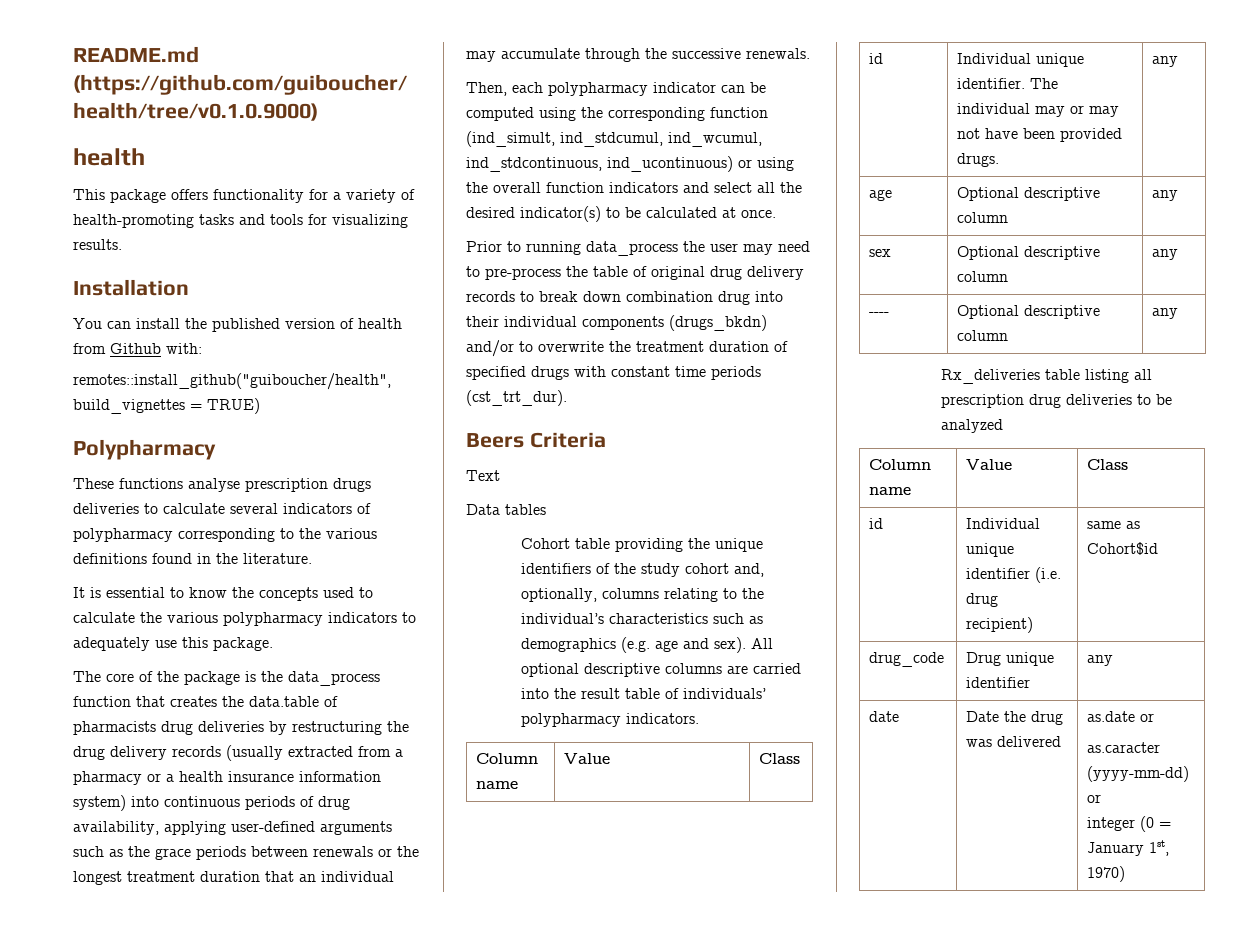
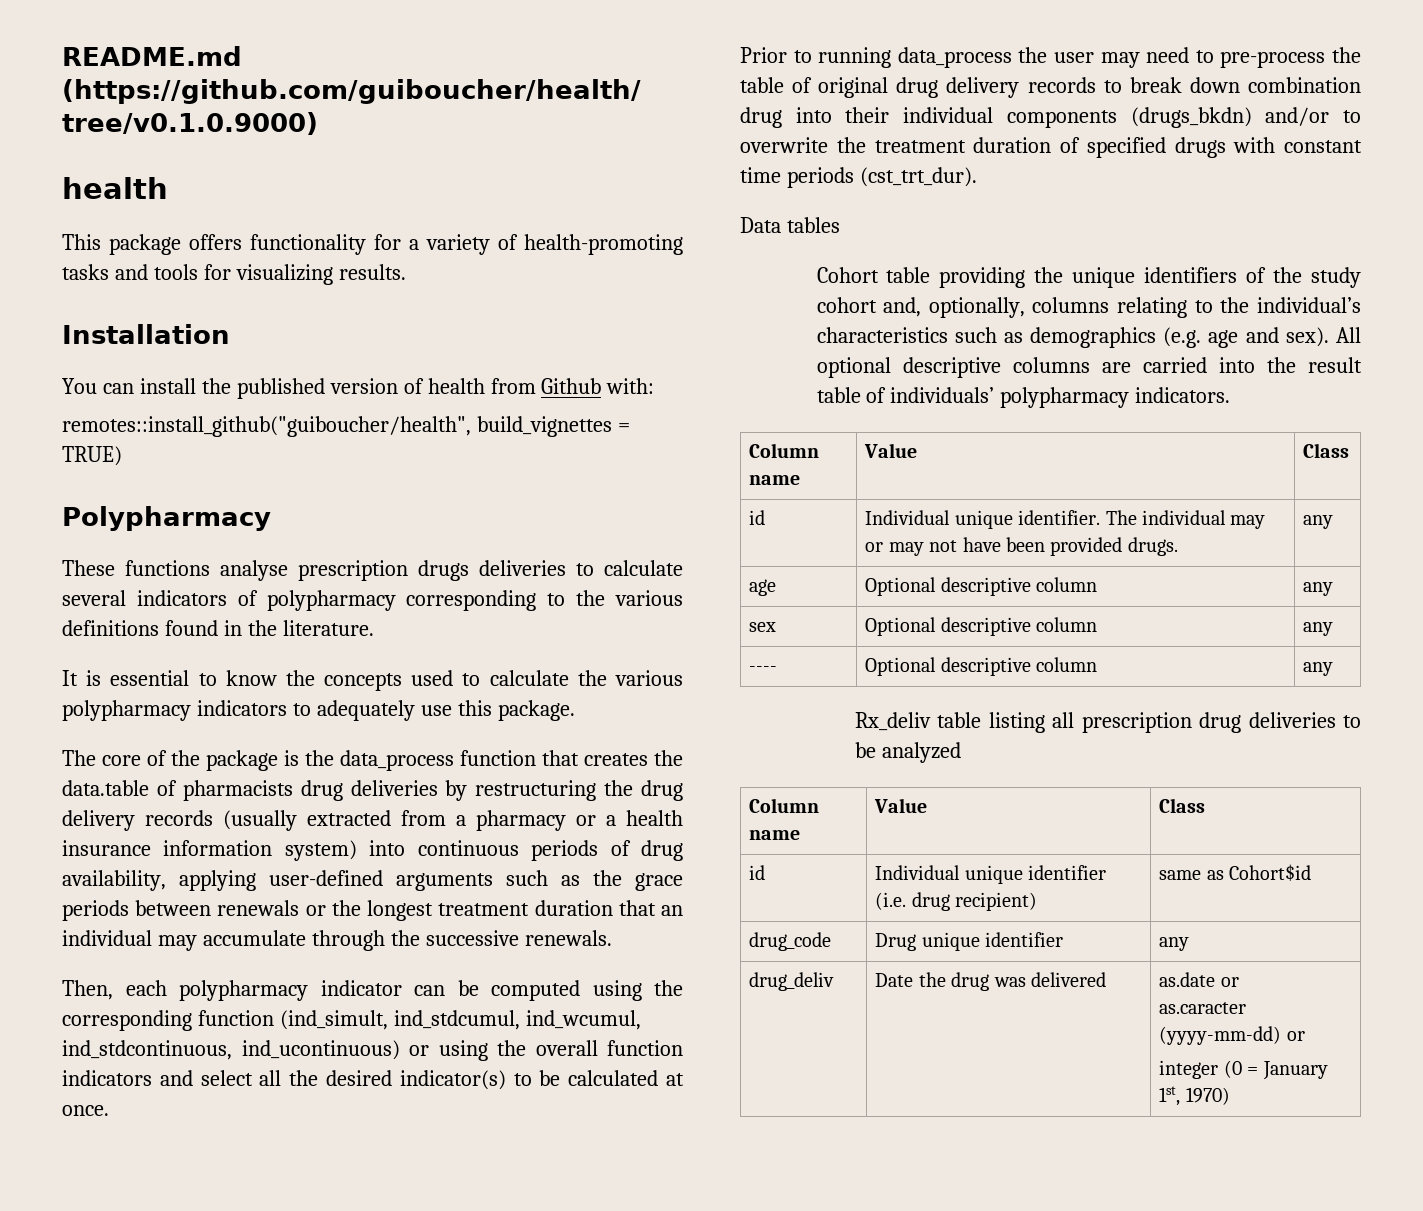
[466,432,606,448] [466,470,500,481] // Beers Criteria // Text -> (977, 177) none
[940,369,1040,384] Rx_deliveries -> [854,712,931,731] Rx_deliv
[869,711,900,722] date -> [749,972,835,991] drug_deliv

